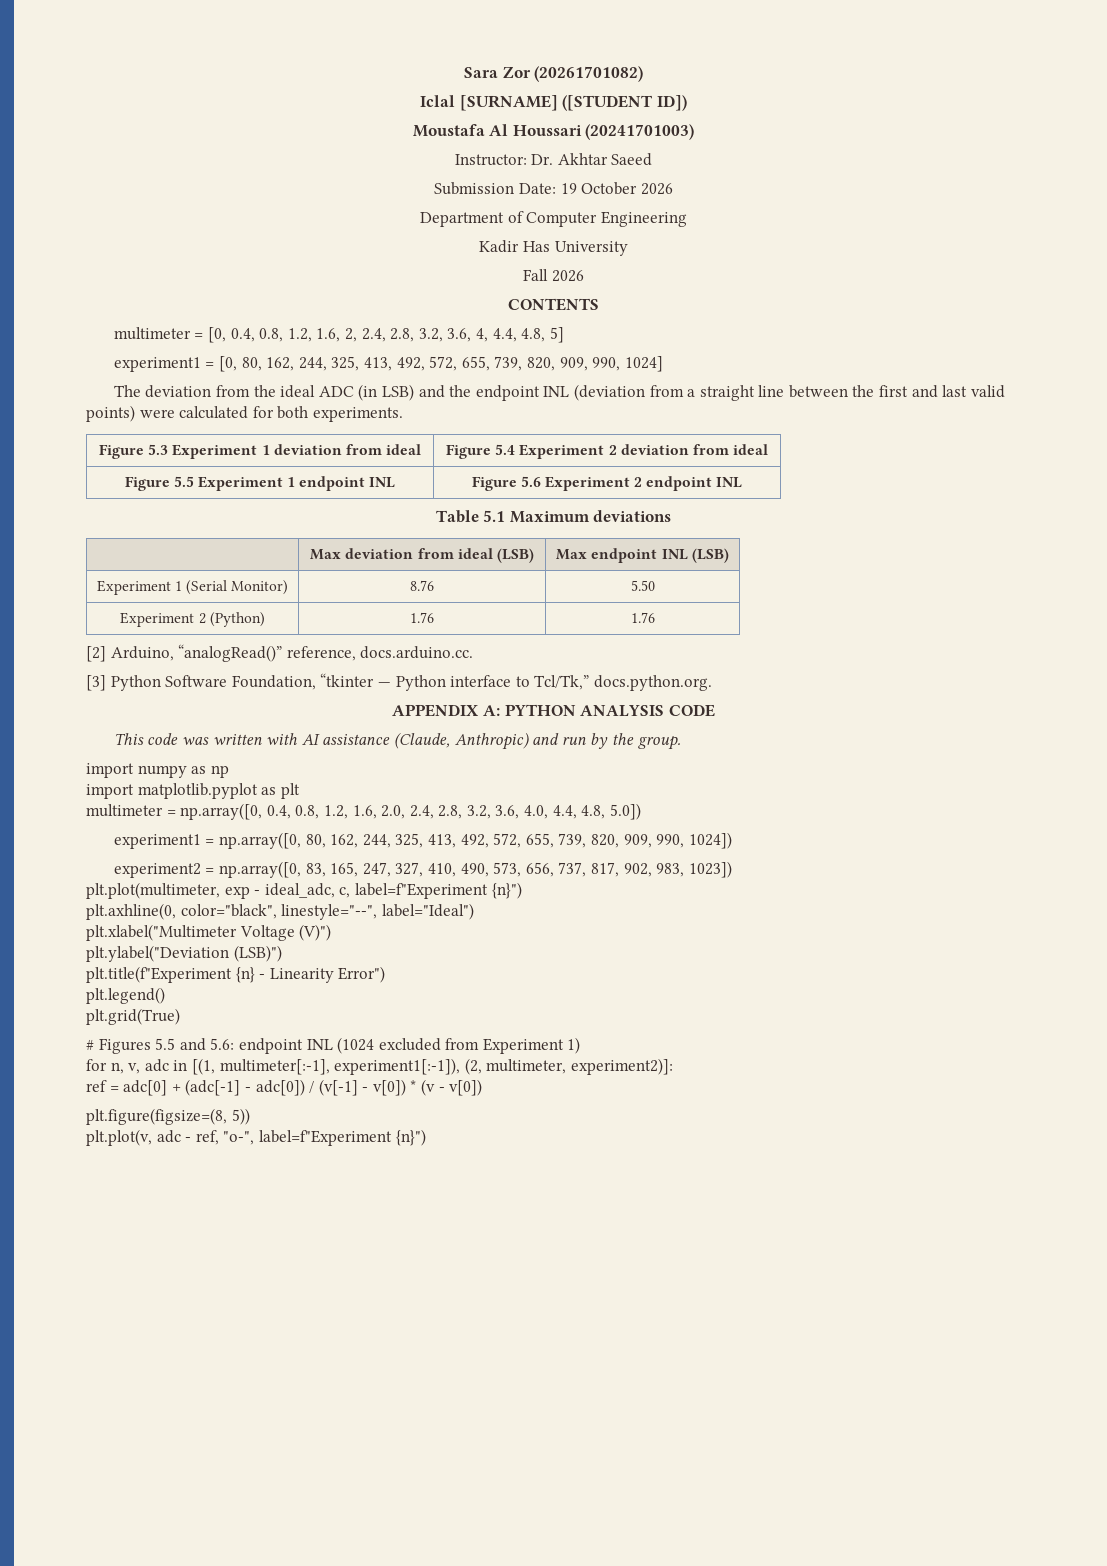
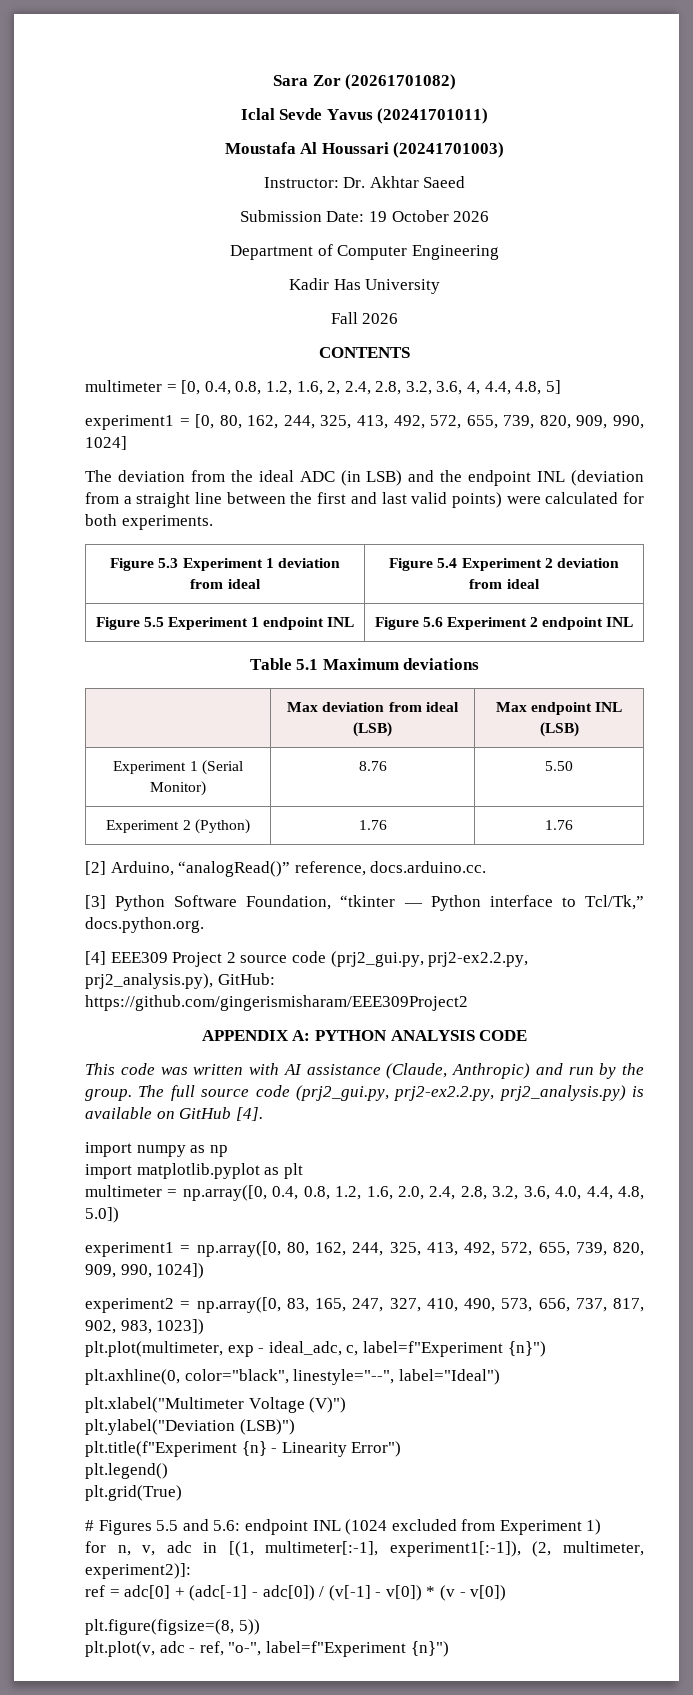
[459,95,687,111] [SURNAME] ([STUDENT ID]) -> [279,108,489,124] Sevde Yavus (20241701011)
(712, 683) none -> [85,951,529,967] [85,973,275,989] [85,995,468,1011] // [4] EEE309 Project 2 source code (prj2_gui.py, prj2-ex2.2.py, prj2_analysis.py), GitHub: https://github.com/gingerismisharam/EEE309Project2
(681, 743) none -> [138,1085,644,1101] [85,1107,263,1121] The full source code (prj2_gui.py, prj2-ex2.2.py, prj2_analysis.py) is available on GitHub [4].

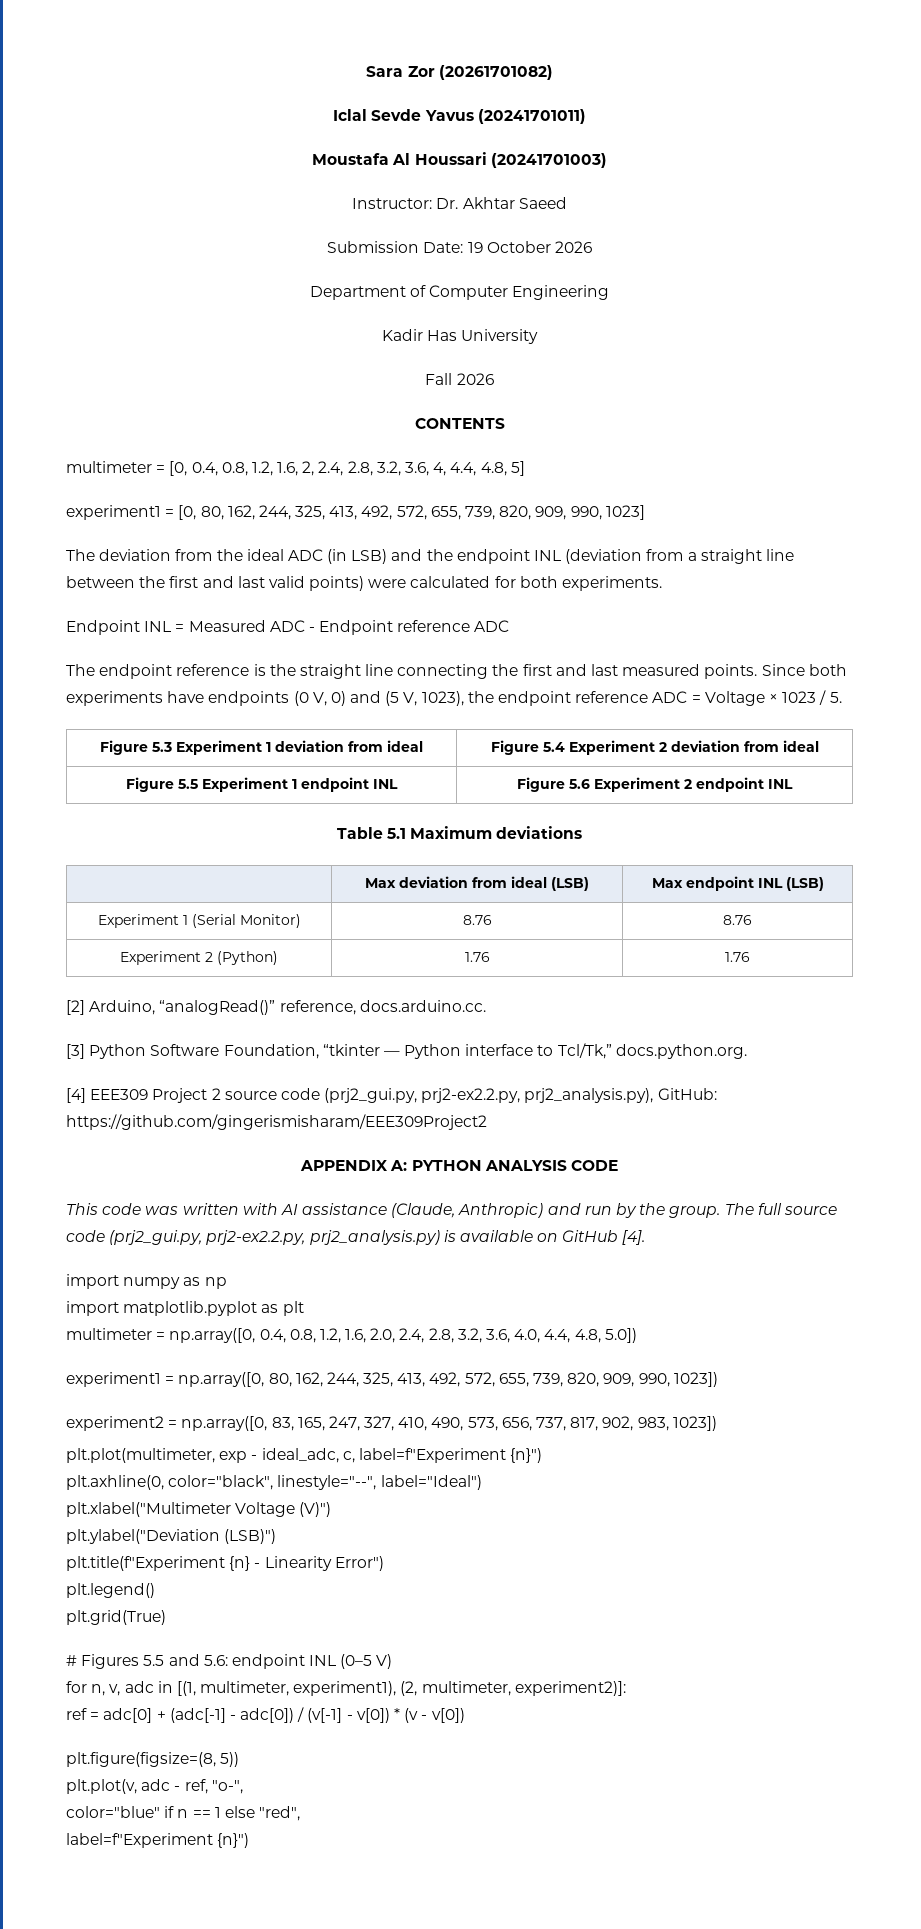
[85,436,127,450] 1024] -> [605,505,645,520] 1023]
(213, 522) none -> [66,620,510,635] [66,664,847,679] [66,690,842,706] // Endpoint INL = Measured ADC - Endpoint reference ADC // The endpoint reference is the straight line connecting the first and last measured points. Since both experiments have endpoints (0 V, 0) and (5 V, 1023), the endpoint reference ADC = Voltage × 1023 / 5.
[545,761,573,771] 5.50 -> [723,915,752,925] 8.76
[156,1263,205,1279] 1024]) -> [673,1372,718,1387] 1023])
[345,1519,602,1535] (1024 excluded from Experiment 1) -> [340,1654,393,1669] (0–5 V)
[265,1541,521,1557] multimeter[:-1], experiment1[:-1]), -> [200,1681,397,1696] multimeter, experiment1),
(262, 1649) none -> [66,1806,301,1821] // color="blue" if n == 1 else "red", //

